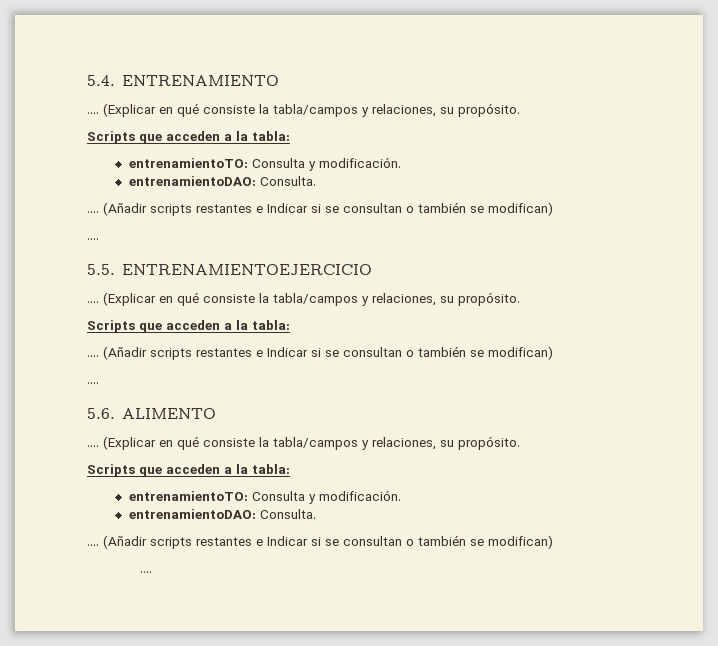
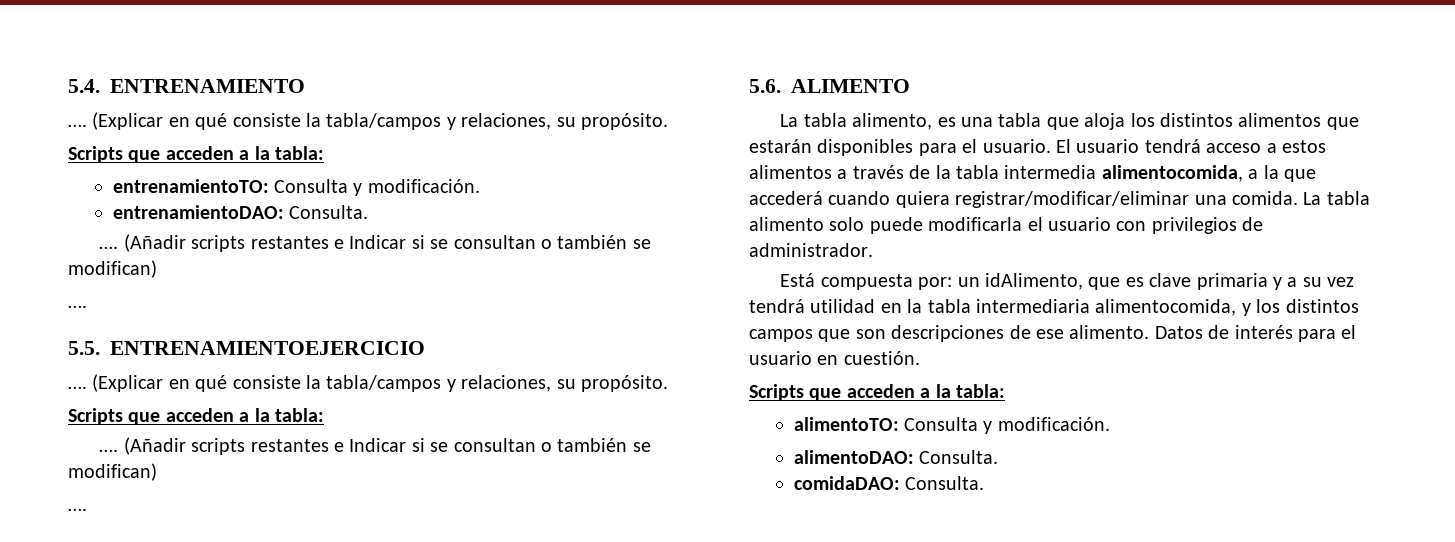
[87,436,520,450] [87,464,290,477] [128,490,401,504] [128,509,316,519] [87,535,553,549] [140,571,153,573] …. (Explicar en qué consiste la tabla/campos y relaciones, su propósito. // Scripts que acceden a la tabla: // entrenamientoTO: Consulta y modificación. // entrenamientoDAO: Consulta. // …. (Añadir scripts restantes e Indicar si se consultan o también se modifican) // …. -> [780,113,1359,130] [749,139,1326,156] [749,165,1316,182] [749,191,1370,208] [749,217,1264,234] [749,243,873,257] [780,273,1355,290] [749,299,1359,316] [749,325,1357,342] [749,351,920,365] [749,384,1005,401] [793,417,1110,434] [793,450,999,464] [793,476,985,490] La tabla alimento, es una tabla que aloja los distintos alimentos que estarán disponibles para el usuario. El usuario tendrá acceso a estos alimentos a través de la tabla intermedia alimentocomida, a la que accederá cuando quiera registrar/modificar/eliminar una comida. La tabla alimento solo puede modificarla el usuario con privilegios de administrador. // Está compuesta por: un idAlimento, que es clave primaria y a su vez tendrá utilidad en la tabla intermediaria alimentocomida, y los distintos campos que son descripciones de ese alimento. Datos de interés para el usuario en cuestión. // Scripts que acceden a la tabla: // alimentoTO: Consulta y modificación. // alimentoDAO: Consulta. // comidaDAO: Consulta.

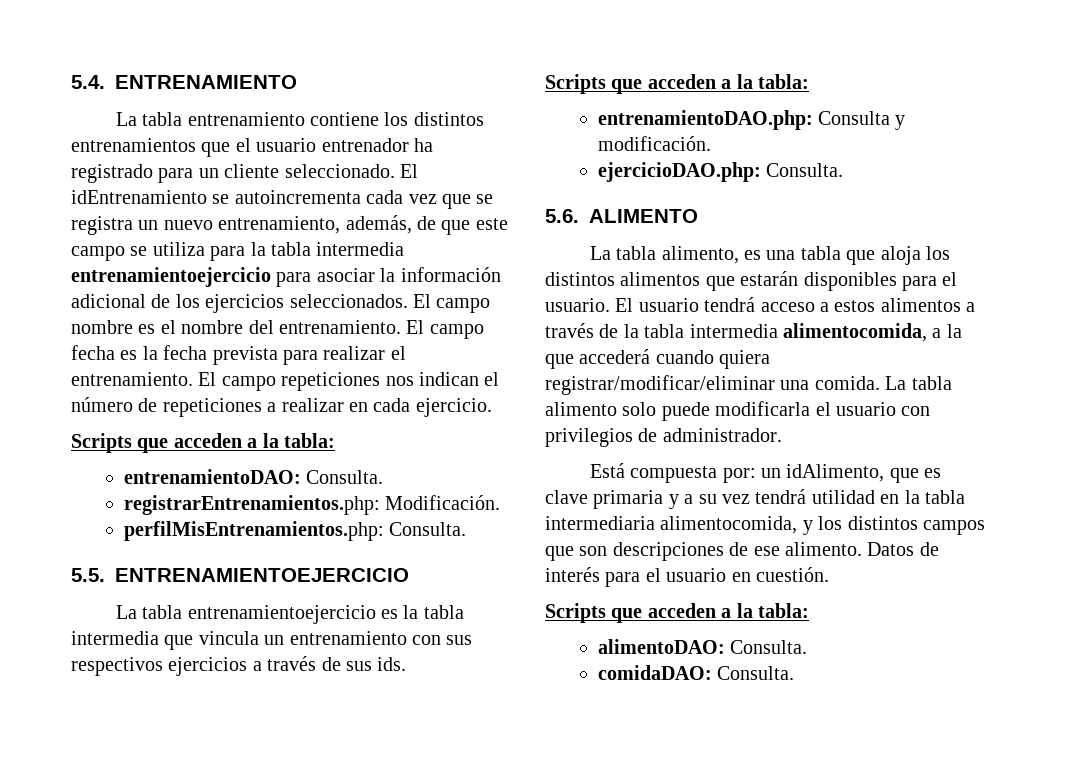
[68,112,668,130] [68,146,324,163] [112,179,480,196] [112,205,369,219] [99,234,651,252] [68,260,157,278] [68,305,87,308] [68,341,425,355] [68,374,668,392] [68,408,324,425] [99,437,651,455] [68,463,157,481] [68,508,87,511] …. (Explicar en qué consiste la tabla/campos y relaciones, su propósito. // Scripts que acceden a la tabla: // entrenamientoTO: Consulta y modificación. // entrenamientoDAO: Consulta. // …. (Añadir scripts restantes e Indicar si se consultan o también se modifican) // …. // 5.5. ENTRENAMIENTOEJERCICIO // …. (Explicar en qué consiste la tabla/campos y relaciones, su propósito. // Scripts que acceden a la tabla: // …. (Añadir scripts restantes e Indicar si se consultan o también se modifican) // …. -> [115,112,484,126] [71,138,433,157] [71,164,418,183] [71,190,494,209] [71,215,508,235] [71,242,405,261] [71,267,501,287] [71,294,491,313] [71,320,484,339] [71,345,406,365] [71,372,500,391] [71,397,492,417] [71,433,335,453] [123,469,384,484] [123,495,501,515] [123,521,467,541] [71,568,409,582] [115,605,464,624] [71,631,473,650] [71,656,407,676] [545,74,809,94] [597,110,906,130] [597,136,711,151] [597,162,844,182] La tabla entrenamiento contiene los distintos entrenamientos que el usuario entrenador ha registrado para un cliente seleccionado. El idEntrenamiento se autoincrementa cada vez que se registra un nuevo entrenamiento, además, de que este campo se utiliza para la tabla intermedia entrenamientoejercicio para asociar la información adicional de los ejercicios seleccionados. El campo nombre es el nombre del entrenamiento. El campo fecha es la fecha prevista para realizar el entrenamiento. El campo repeticiones nos indican el número de repeticiones a realizar en cada ejercicio. // Scripts que acceden a la tabla: // entrenamientoDAO: Consulta. // registrarEntrenamientos.php: Modificación. // perfilMisEntrenamientos.php: Consulta. // 5.5. ENTRENAMIENTOEJERCICIO // La tabla entrenamientoejercicio es la tabla intermedia que vincula un entrenamiento con sus respectivos ejercicios a través de sus ids. // Scripts que acceden a la tabla: // entrenamientoDAO.php: Consulta y modificación. // ejercicioDAO.php: Consulta.
[793,417,1110,434] // alimentoTO: Consulta y modificación. -> (809, 610) none

